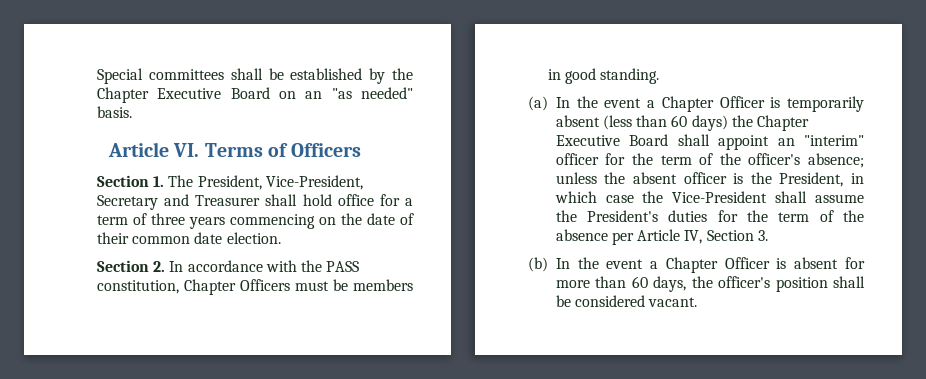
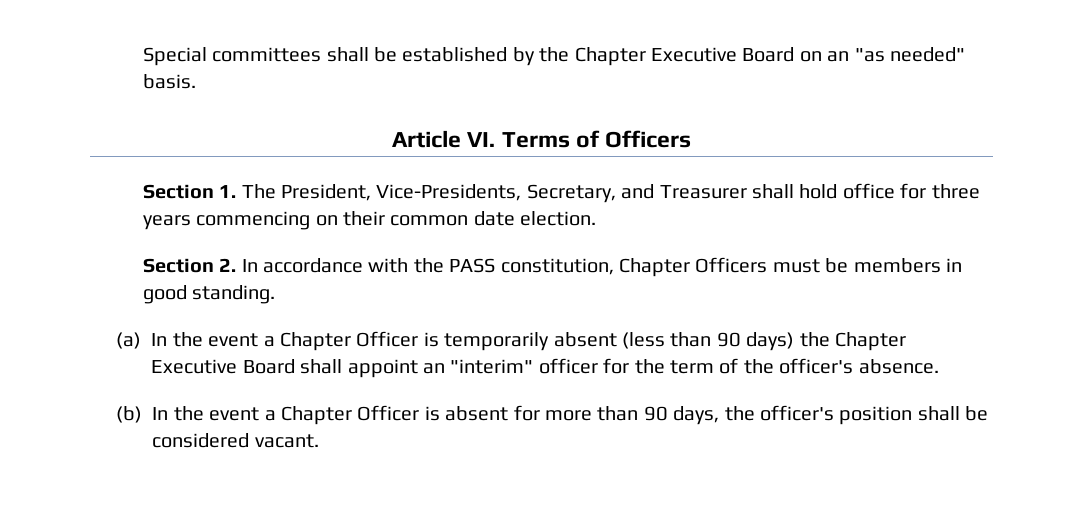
[265,175,363,190] [97,195,159,210] Vice-President, Secretary -> [376,184,616,203] Vice-Presidents, Secretary,
[405,198,413,206] [97,213,148,225] a term of -> (927, 191) none
[341,213,414,225] the date of -> (338, 220) none
[671,115,688,127] 60 -> [716,332,741,347] 90
[808,153,864,168] [555,172,864,187] [554,191,864,203] [555,210,864,222] [555,229,768,245] absence; unless the absent officer is the President, in which case the Vice-President shall assume the President's duties for the term of the absence per Article IV, Section 3. -> [858,359,939,374] absence.
[631,276,648,288] 60 -> [643,406,668,421] 90

